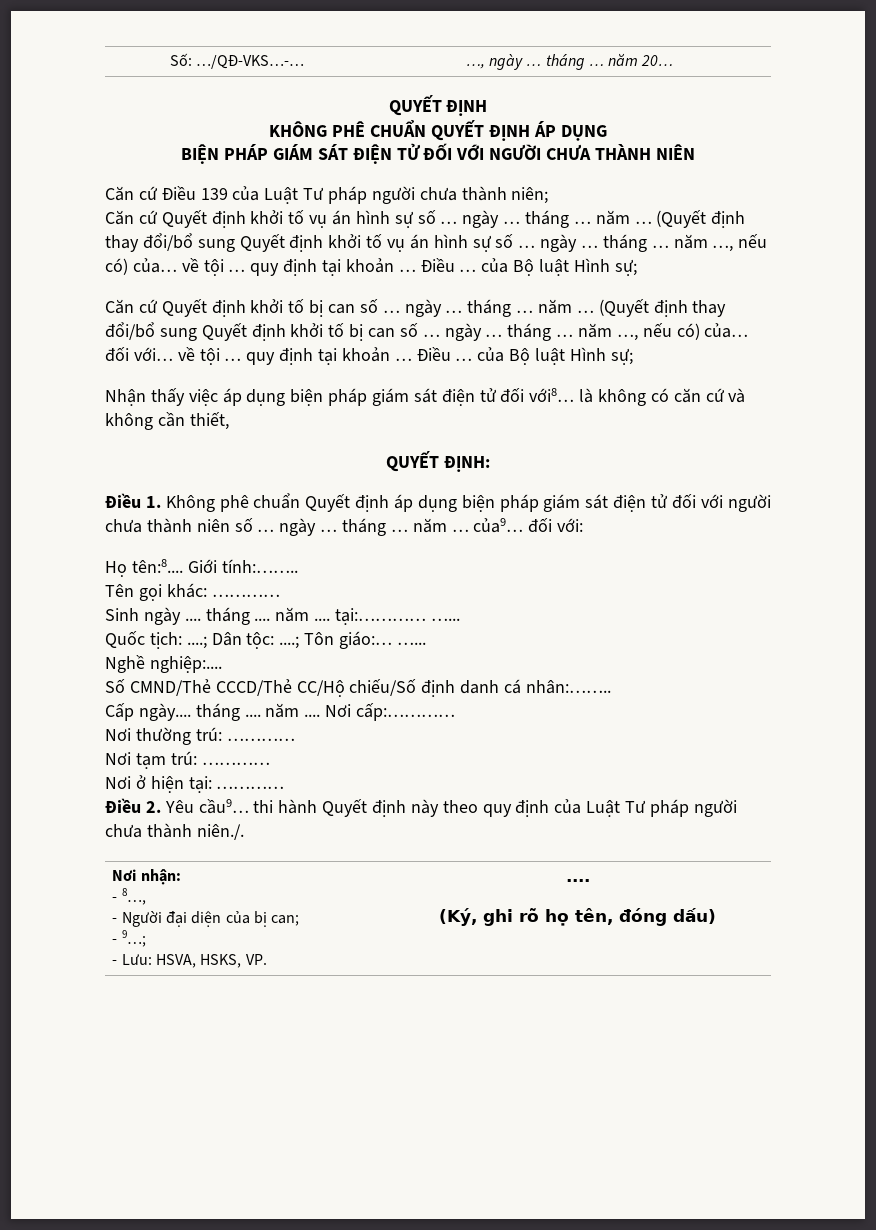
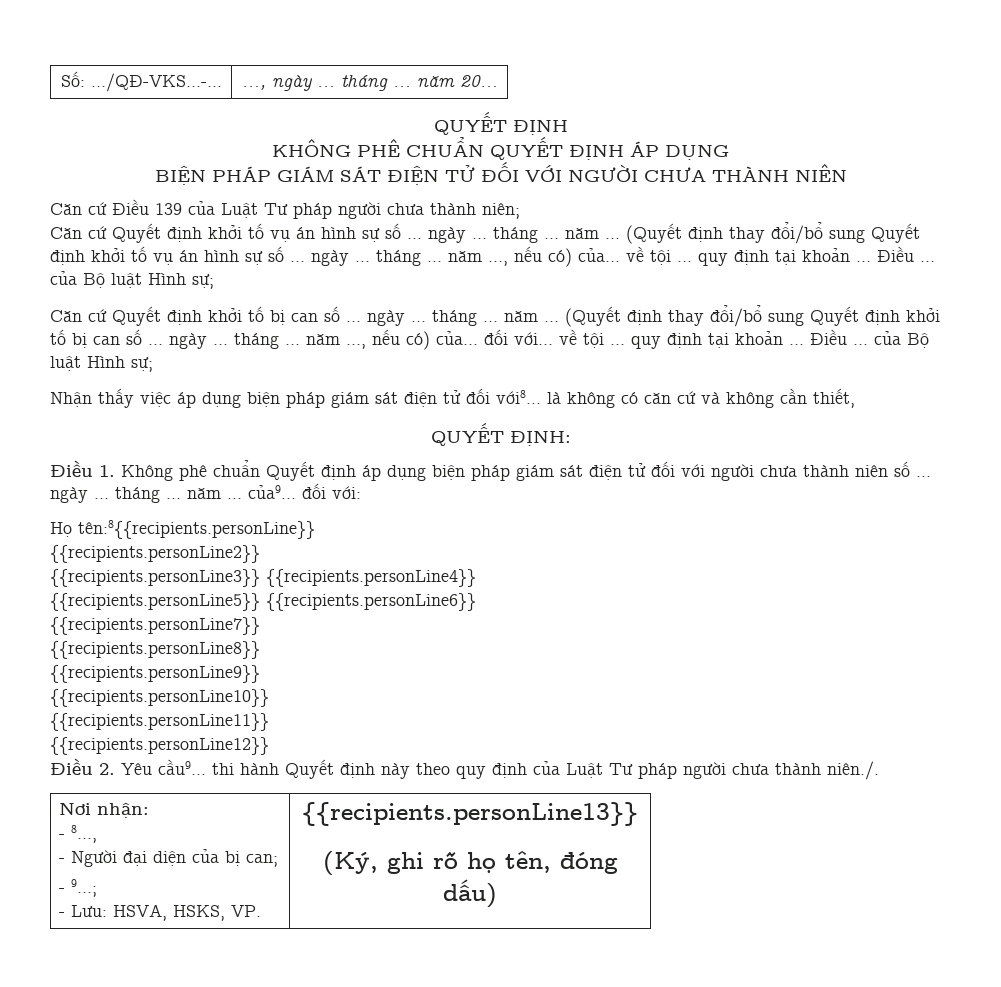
[131,559,298,573] [105,583,280,601] [105,607,460,625] [105,631,426,649] [105,655,222,673] [105,679,611,697] [105,703,456,721] [105,727,295,745] [105,751,270,769] [105,775,285,793] tên:8.... Giới tính:…….. // Tên gọi khác: ………… // Sinh ngày .... tháng .... năm .... tại:………… …... // Quốc tịch: ....; Dân tộc: ....; Tôn giáo:… …... // Nghề nghiệp:.... // Số CMND/Thẻ CCCD/Thẻ CC/Hộ chiếu/Số định danh cá nhân:…….. // Cấp ngày.... tháng .... năm .... Nơi cấp:………… // Nơi thường trú: ………… // Nơi tạm trú: ………… // Nơi ở hiện tại: ………… -> [78,520,315,539] [50,545,260,563] [50,569,476,587] [50,593,476,611] [50,617,260,635] [50,641,260,659] [50,665,260,683] [50,689,269,707] [50,713,269,731] [50,737,269,755] tên:8{{recipients.personLine}} // {{recipients.personLine2}} // {{recipients.personLine3}} {{recipients.personLine4}} // {{recipients.personLine5}} {{recipients.personLine6}} // {{recipients.personLine7}} // {{recipients.personLine8}} // {{recipients.personLine9}} // {{recipients.personLine10}} // {{recipients.personLine11}} // {{recipients.personLine12}}
[565,879,590,882] .... -> [302,802,638,826] {{recipients.personLine13}}

